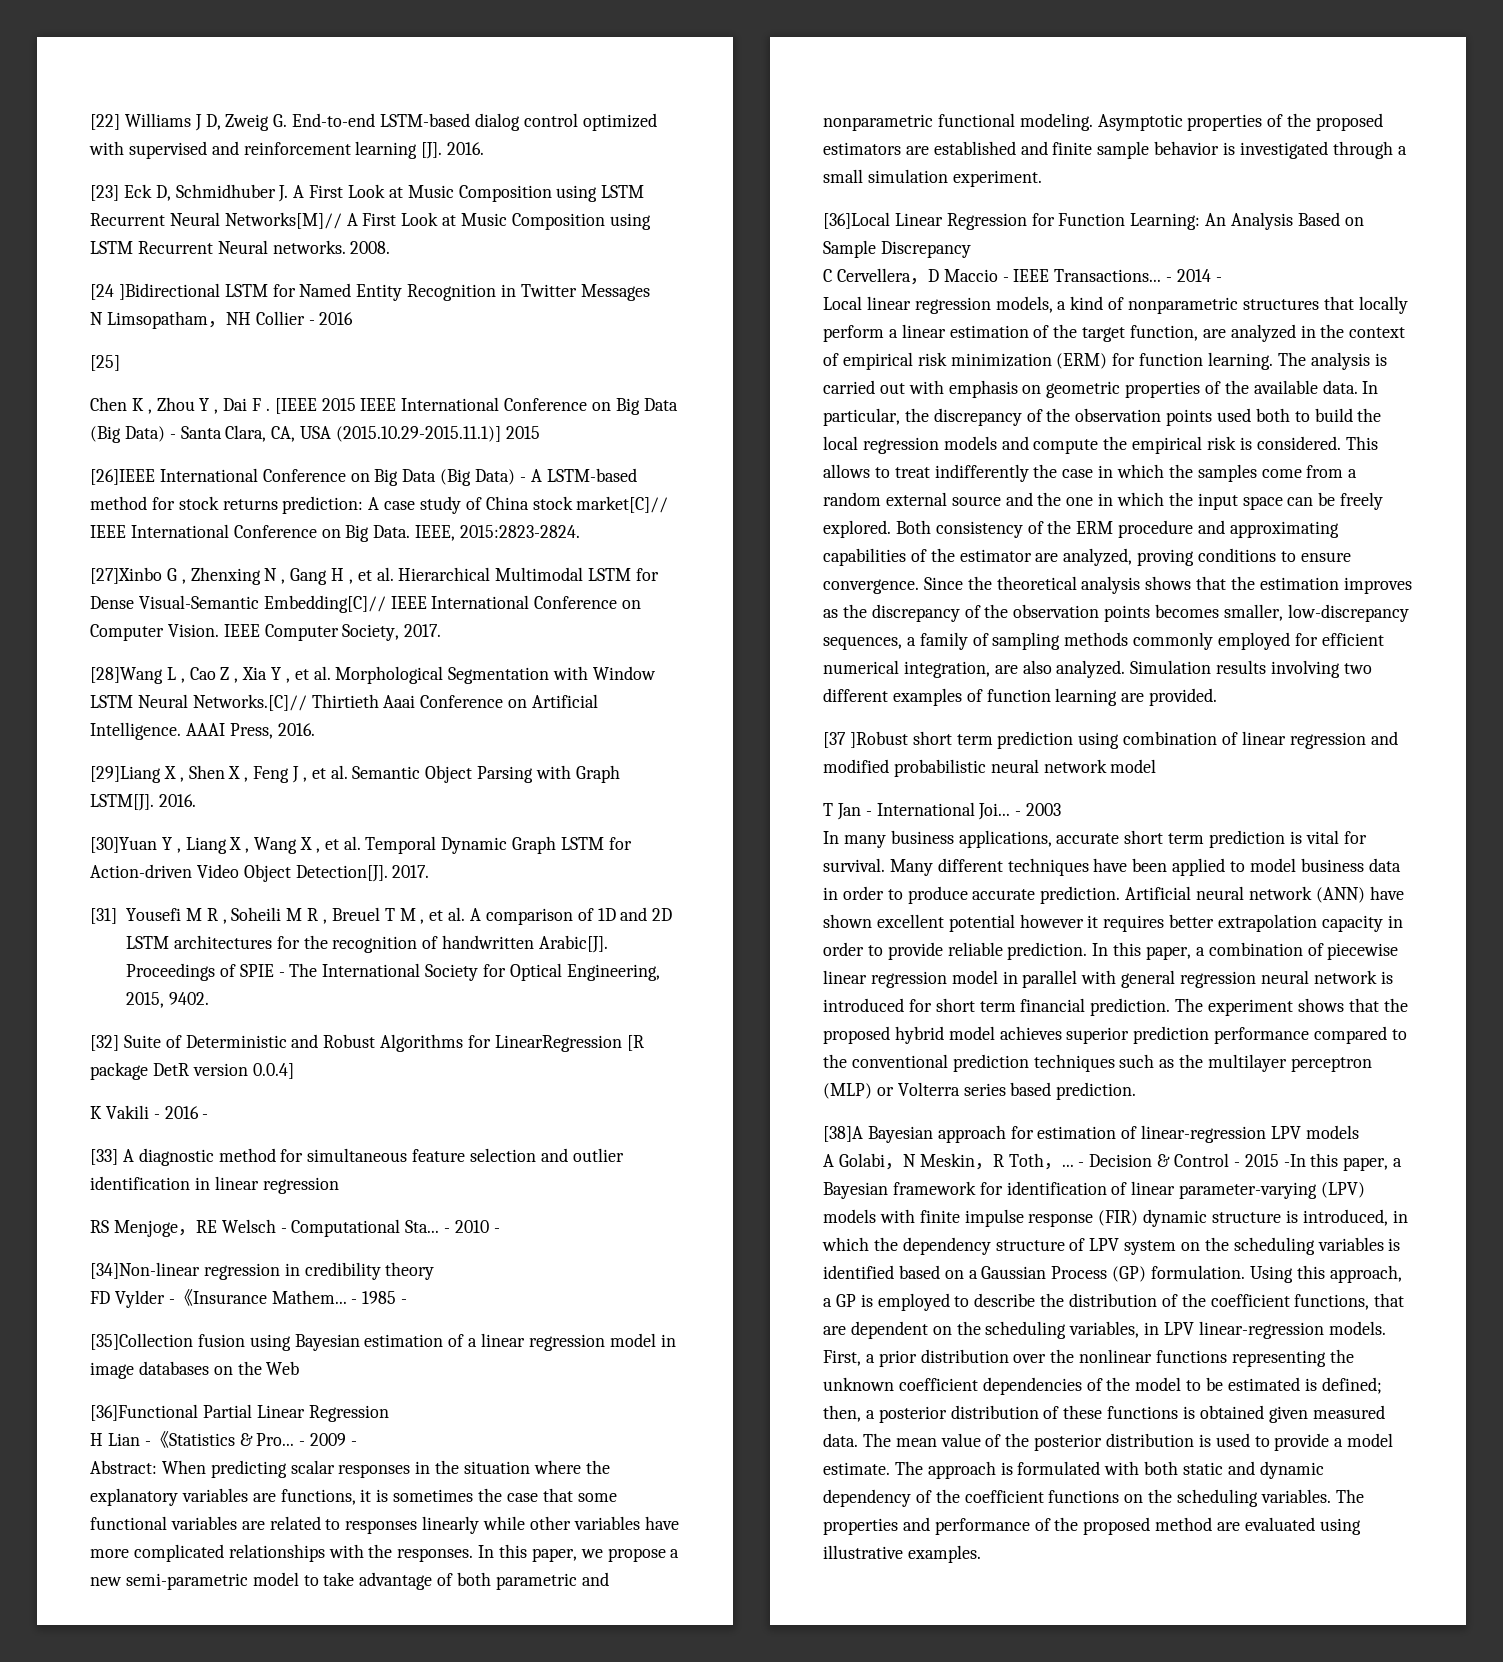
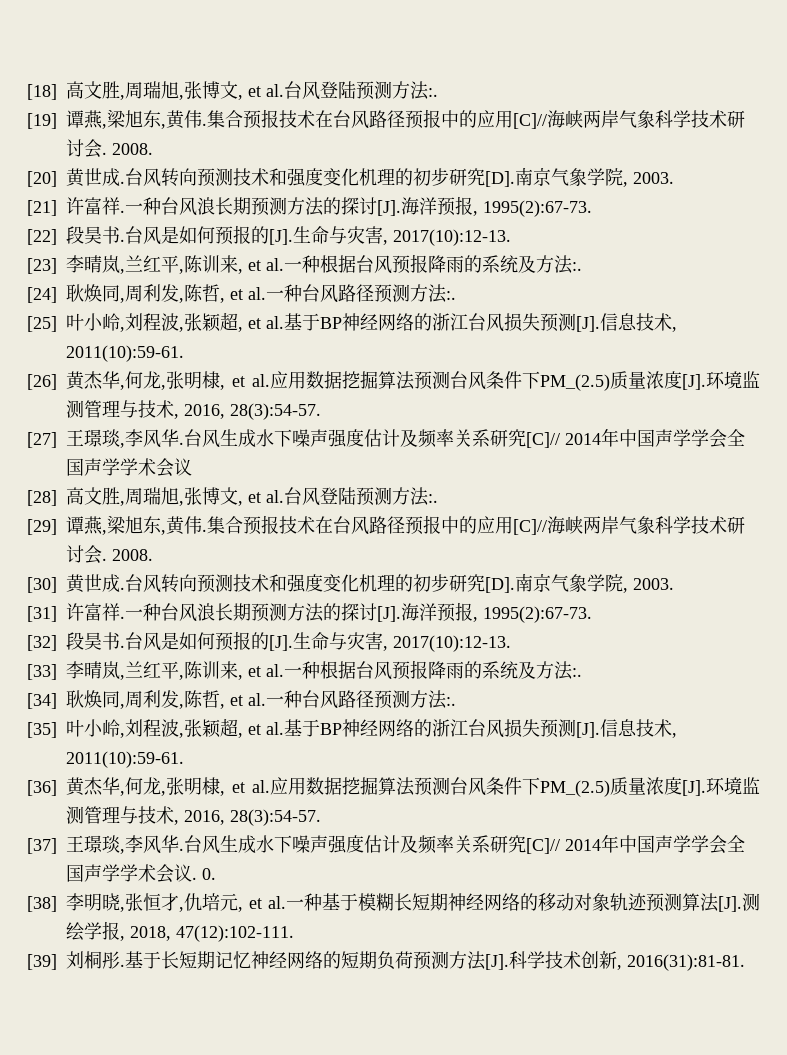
[90,113,657,131] [89,141,485,159] [90,184,645,202] [90,212,651,230] [90,240,391,254] [90,283,650,301] [90,311,354,329] [90,355,120,371] [90,397,678,415] [90,425,540,443] [90,468,637,486] [90,496,669,514] [90,524,581,542] [90,567,660,585] [90,595,642,613] [90,624,442,641] [90,666,657,684] [90,694,599,711] [90,722,315,740] [90,765,620,783] [90,794,196,811] [90,836,632,854] [90,864,430,882] [90,907,673,925] [126,935,609,953] [126,963,660,981] [126,992,209,1008] [90,1034,644,1052] [90,1062,294,1080] [90,1105,209,1119] [90,1148,624,1166] [90,1176,339,1194] [90,1219,500,1237] [90,1262,435,1280] [90,1289,408,1308] [90,1333,676,1351] [90,1361,300,1379] [90,1404,389,1422] [90,1431,358,1448] [90,1460,610,1478] [90,1488,617,1506] [90,1516,679,1534] [90,1544,680,1562] [90,1572,609,1590] [823,113,1384,131] [823,141,1407,159] [823,169,1042,187] [823,212,1364,230] [823,240,971,258] [823,268,1222,285] [823,296,1408,314] [823,324,1406,342] [823,352,1387,370] [823,380,1379,398] [823,408,1382,426] [823,436,1378,454] [823,464,1358,482] [823,492,1384,510] [823,520,1339,538] [823,548,1351,566] [823,576,1412,594] [823,604,1409,622] [823,632,1384,650] [823,660,1372,678] [823,688,1218,706] [823,731,1398,749] [823,759,1157,777] [823,802,1062,820] [823,830,1367,848] [823,858,1401,876] [823,886,1404,904] [823,914,1403,932] [823,942,1399,960] [823,970,1393,988] [823,998,1408,1016] [823,1026,1407,1044] [823,1054,1372,1072] [823,1082,1137,1100] [823,1125,1359,1143] [823,1153,1403,1171] [823,1181,1366,1199] [823,1209,1408,1227] [822,1237,1401,1255] [823,1265,1402,1283] [823,1293,1405,1311] [823,1321,1386,1339] [823,1349,1354,1367] [823,1377,1382,1395] [823,1405,1385,1423] [823,1433,1394,1451] [823,1461,1324,1479] [823,1489,1364,1507] [823,1517,1361,1535] [823,1545,981,1563] [22] Williams J D, Zweig G. End-to-end LSTM-based dialog control optimized with supervised and reinforcement learning [J]. 2016. // [23] Eck D, Schmidhuber J. A First Look at Music Composition using LSTM Recurrent Neural Networks[M]// A First Look at Music Composition using LSTM Recurrent Neural networks. 2008. // [24 ]Bidirectional LSTM for Named Entity Recognition in Twitter Messages // N Limsopatham，NH Collier - 2016 // [25] // Chen K , Zhou Y , Dai F . [IEEE 2015 IEEE International Conference on Big Data (Big Data) - Santa Clara, CA, USA (2015.10.29-2015.11.1)] 2015 // [26]IEEE International Conference on Big Data (Big Data) - A LSTM-based method for stock returns prediction: A case study of China stock market[C]// IEEE International Conference on Big Data. IEEE, 2015:2823-2824. // [27]Xinbo G , Zhenxing N , Gang H , et al. Hierarchical Multimodal LSTM for Dense Visual-Semantic Embedding[C]// IEEE International Conference on Computer Vision. IEEE Computer Society, 2017. // [28]Wang L , Cao Z , Xia Y , et al. Morphological Segmentation with Window LSTM Neural Networks.[C]// Thirtieth Aaai Conference on Artificial Intelligence. AAAI Press, 2016. // [29]Liang X , Shen X , Feng J , et al. Semantic Object Parsing with Graph LSTM[J]. 2016. // [30]Yuan Y , Liang X , Wang X , et al. Temporal Dynamic Graph LSTM for Action-driven Video Object Detection[J]. 2017. // [31] Yousefi M R , Soheili M R , Breuel T M , et al. A comparison of 1D and 2D LSTM architectures for the recognition of handwritten Arabic[J]. Proceedings of SPIE - The International Society for Optical Engineering, 2015, 9402. // [32] Suite of Deterministic and Robust Algorithms for LinearRegression [R package DetR version 0.0.4] // K Vakili - 2016 - // [33] A diagnostic method for simultaneous feature selection and outlier identification in linear regression // RS Menjoge，RE Welsch - Computational Sta... - 2010 - // [34]Non-linear regression in credibility theory // FD Vylder -《Insurance Mathem... - 1985 - // [35]Collection fusion using Bayesian estimation of a linear regression model in image databases on the Web // [36]Functional Partial Linear Regression // H Lian -《Statistics & Pro... - 2009 - // Abstract: When predicting scalar responses in the situation where the explanatory variables are functions, it is sometimes the case that some functional variables are related to responses linearly while other variables have more complicated relationships with the responses. In this paper, we propose a new semi-parametric model to take advantage of both parametric and nonparametric functional modeling. Asymptotic properties of the proposed estimators are established and finite sample behavior is investigated through a small simulation experiment. // [36]Local Linear Regression for Function Learning: An Analysis Based on Sample Discrepancy // C Cervellera，D Maccio - IEEE Transactions... - 2014 - // Local linear regression models, a kind of nonparametric structures that locally perform a linear estimation of the target function, are analyzed in the context of empirical risk minimization (ERM) for function learning. The analysis is carried out with emphasis on geometric properties of the available data. In particular, the discrepancy of the observation points used both to build the local regression models and compute the empirical risk is considered. This allows to treat indifferently the case in which the samples come from a random external source and the one in which the input space can be freely explored. Both consistency of the ERM procedure and approximating capabilities of the estimator are analyzed, proving conditions to ensure convergence. Since the theoretical analysis shows that the estimation improves as the discrepancy of the observation points becomes smaller, low-discrepancy sequences, a family of sampling methods commonly employed for efficient numerical integration, are also analyzed. Simulation results involving two different examples of function learning are provided. // [37 ]Robust short term prediction using combination of linear regression and modified probabilistic neural network model // T Jan - International Joi... - 2003 // In many business applications, accurate short term prediction is vital for survival. Many different techniques have been applied to model business data in order to produce accurate prediction. Artificial neural network (ANN) have shown excellent potential however it requires better extrapolation capacity in order to provide reliable prediction. In this paper, a combination of piecewise linear regression model in parallel with general regression neural network is introduced for short term financial prediction. The experiment shows that the proposed hybrid model achieves superior prediction performance compared to the conventional prediction techniques such as the multilayer perceptron (MLP) or Volterra series based prediction. // [38]A Bayesian approach for estimation of linear-regression LPV models // A Golabi，N Meskin，R Toth，... - Decision & Control - 2015 -In this paper, a Bayesian framework for identification of linear parameter-varying (LPV) models with finite impulse response (FIR) dynamic structure is introduced, in which the dependency structure of LPV system on the scheduling variables is identified based on a Gaussian Process (GP) formulation. Using this approach, a GP is employed to describe the distribution of the coefficient functions, that are dependent on the scheduling variables, in LPV linear-regression models. First, a prior distribution over the nonlinear functions representing the unknown coefficient dependencies of the model to be estimated is defined; then, a posterior distribution of these functions is obtained given measured data. The mean value of the posterior distribution is used to provide a model estimate. The approach is formulated with both static and dynamic dependency of the coefficient functions on the scheduling variables. The properties and performance of the proposed method are evaluated using illustrative examples. -> [27,81,438,100] [27,109,745,129] [66,139,153,158] [27,167,674,187] [27,196,592,217] [27,225,511,246] [27,254,582,274] [27,284,456,303] [27,312,677,332] [66,345,184,362] [27,371,760,391] [66,400,321,420] [27,428,745,448] [66,458,192,477] [27,487,438,506] [27,515,745,535] [66,545,153,564] [27,573,674,593] [27,602,592,623] [27,631,511,652] [27,660,582,680] [27,690,456,709] [27,718,677,738] [66,751,184,768] [27,777,760,797] [66,806,321,826] [27,834,745,854] [66,864,216,883] [27,893,760,912] [66,921,294,942] [27,951,745,971] [18]高文胜,周瑞旭,张博文, et al.台风登陆预测方法:. // [19]谭燕,梁旭东,黄伟.集合预报技术在台风路径预报中的应用[C]//海峡两岸气象科学技术研讨会. 2008. // [20]黄世成.台风转向预测技术和强度变化机理的初步研究[D].南京气象学院, 2003. // [21]许富祥.一种台风浪长期预测方法的探讨[J].海洋预报, 1995(2):67-73. // [22]段昊书.台风是如何预报的[J].生命与灾害, 2017(10):12-13. // [23]李晴岚,兰红平,陈训来, et al.一种根据台风预报降雨的系统及方法:. // [24]耿焕同,周利发,陈哲, et al.一种台风路径预测方法:. // [25]叶小岭,刘程波,张颖超, et al.基于BP神经网络的浙江台风损失预测[J].信息技术, 2011(10):59-61. // [26]黄杰华,何龙,张明棣, et al.应用数据挖掘算法预测台风条件下PM_(2.5)质量浓度[J].环境监测管理与技术, 2016, 28(3):54-57. // [27]王璟琰,李风华.台风生成水下噪声强度估计及频率关系研究[C]// 2014年中国声学学会全国声学学术会议 // [28]高文胜,周瑞旭,张博文, et al.台风登陆预测方法:. // [29]谭燕,梁旭东,黄伟.集合预报技术在台风路径预报中的应用[C]//海峡两岸气象科学技术研讨会. 2008. // [30]黄世成.台风转向预测技术和强度变化机理的初步研究[D].南京气象学院, 2003. // [31]许富祥.一种台风浪长期预测方法的探讨[J].海洋预报, 1995(2):67-73. // [32]段昊书.台风是如何预报的[J].生命与灾害, 2017(10):12-13. // [33]李晴岚,兰红平,陈训来, et al.一种根据台风预报降雨的系统及方法:. // [34]耿焕同,周利发,陈哲, et al.一种台风路径预测方法:. // [35]叶小岭,刘程波,张颖超, et al.基于BP神经网络的浙江台风损失预测[J].信息技术, 2011(10):59-61. // [36]黄杰华,何龙,张明棣, et al.应用数据挖掘算法预测台风条件下PM_(2.5)质量浓度[J].环境监测管理与技术, 2016, 28(3):54-57. // [37]王璟琰,李风华.台风生成水下噪声强度估计及频率关系研究[C]// 2014年中国声学学会全国声学学术会议. 0. // [38]李明晓,张恒才,仇培元, et al.一种基于模糊长短期神经网络的移动对象轨迹预测算法[J].测绘学报, 2018, 47(12):102-111. // [39]刘桐彤.基于长短期记忆神经网络的短期负荷预测方法[J].科学技术创新, 2016(31):81-81.

